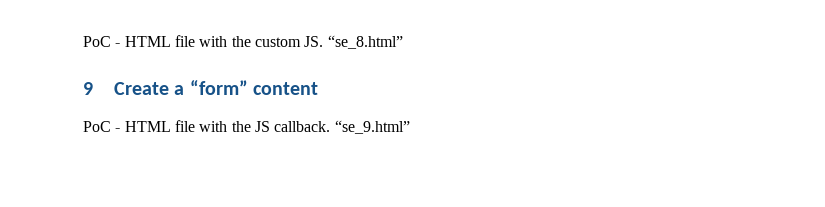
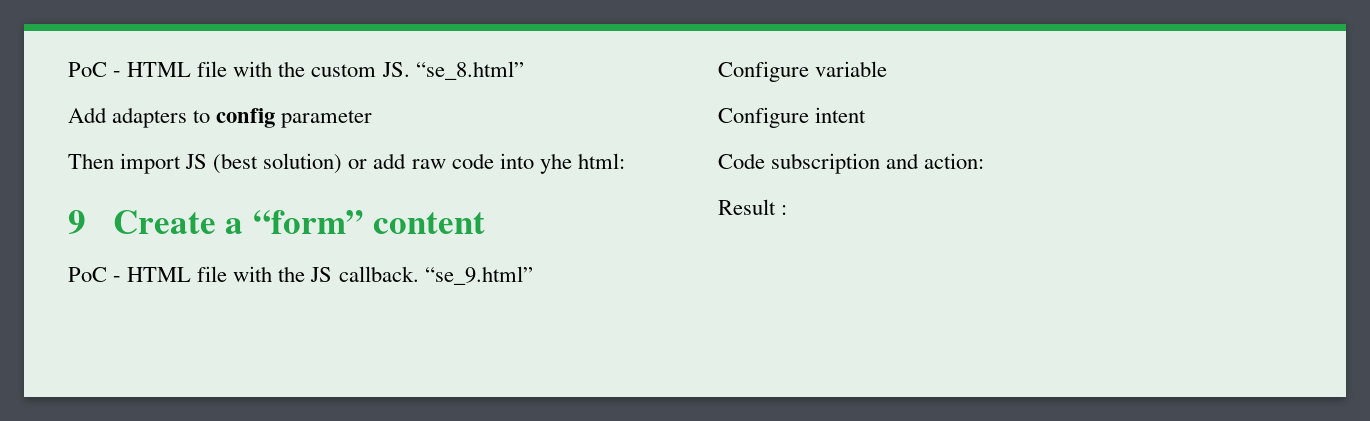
(403, 42) none -> [68,107,373,128] [68,153,625,174] // Add adapters to config parameter // Then import JS (best solution) or add raw code into yhe html:
(410, 127) none -> [718,61,888,82] [718,107,867,128] [718,153,985,174] [718,199,788,215] // Configure variable // Configure intent // Code subscription and action: // Result :

